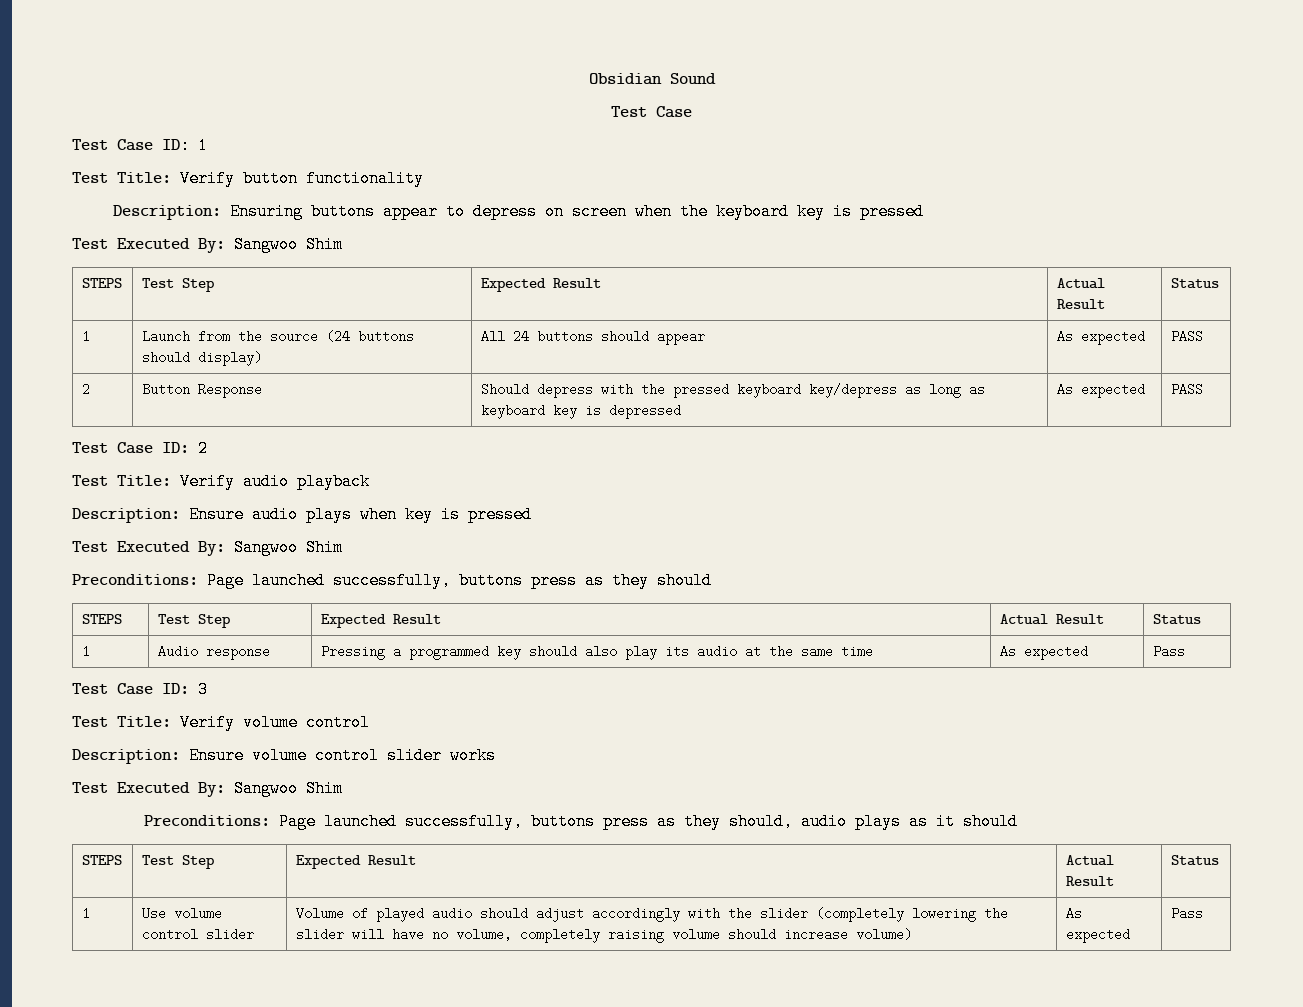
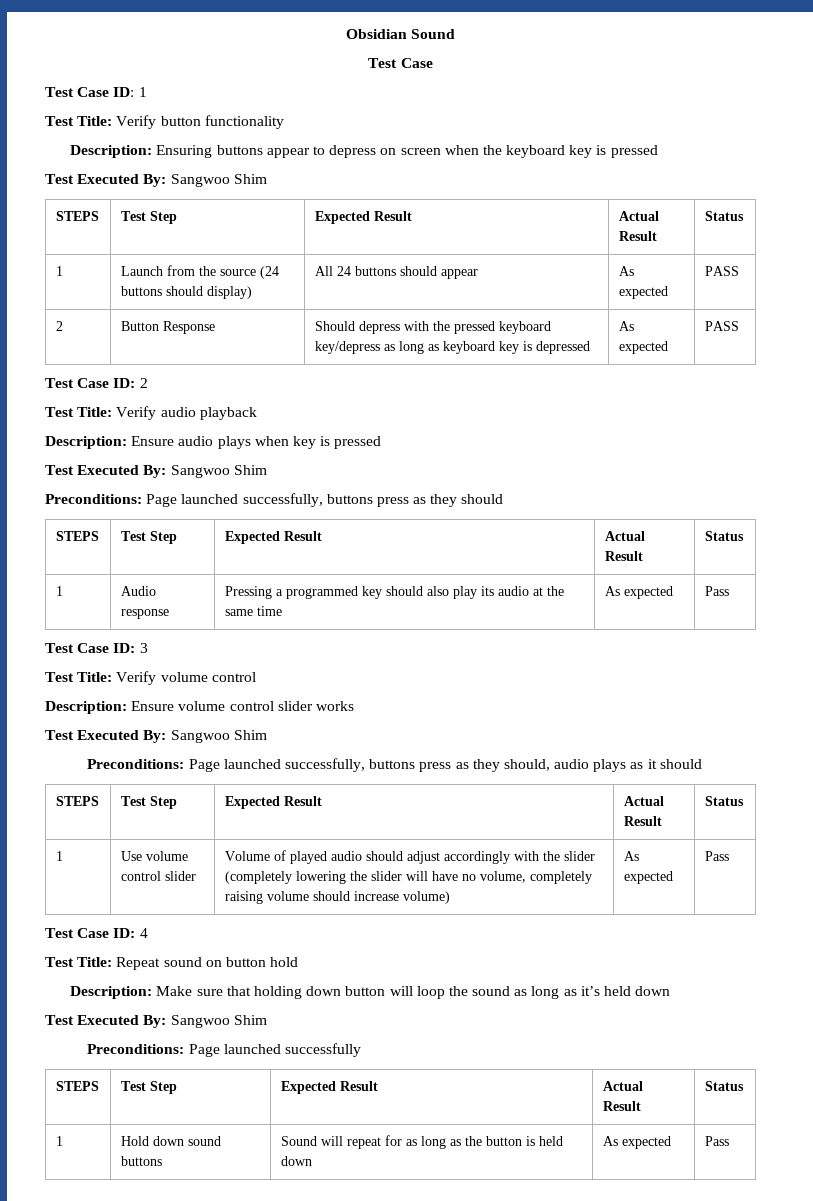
(1203, 913) none -> [45,928,148,938] [45,957,299,970] [70,986,671,999] [45,1015,267,1028] [87,1043,361,1057] [55,1081,99,1091] [120,1081,177,1094] [280,1081,378,1094] [602,1081,643,1091] [602,1101,641,1111] [704,1081,744,1091] [55,1136,63,1146] [120,1136,221,1146] [120,1156,162,1166] [280,1135,563,1149] [280,1156,312,1166] [602,1136,671,1149] [704,1136,729,1146] // Test Case ID: 4 // Test Title: Repeat sound on button hold // Description: Make sure that holding down button will loop the sound as long as it’s held down // Test Executed By: Sangwoo Shim // Preconditions: Page launched successfully // STEPS | Test Step | Expected Result | Actual Result | Status // 1 | Hold down sound buttons | Sound will repeat for as long as the button is held down | As expected | Pass

